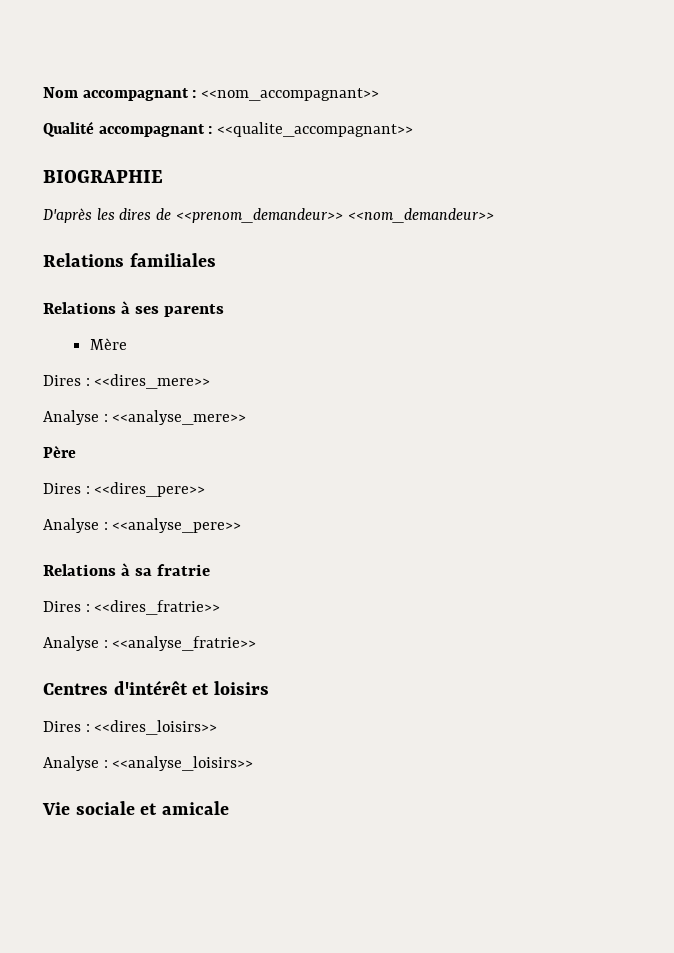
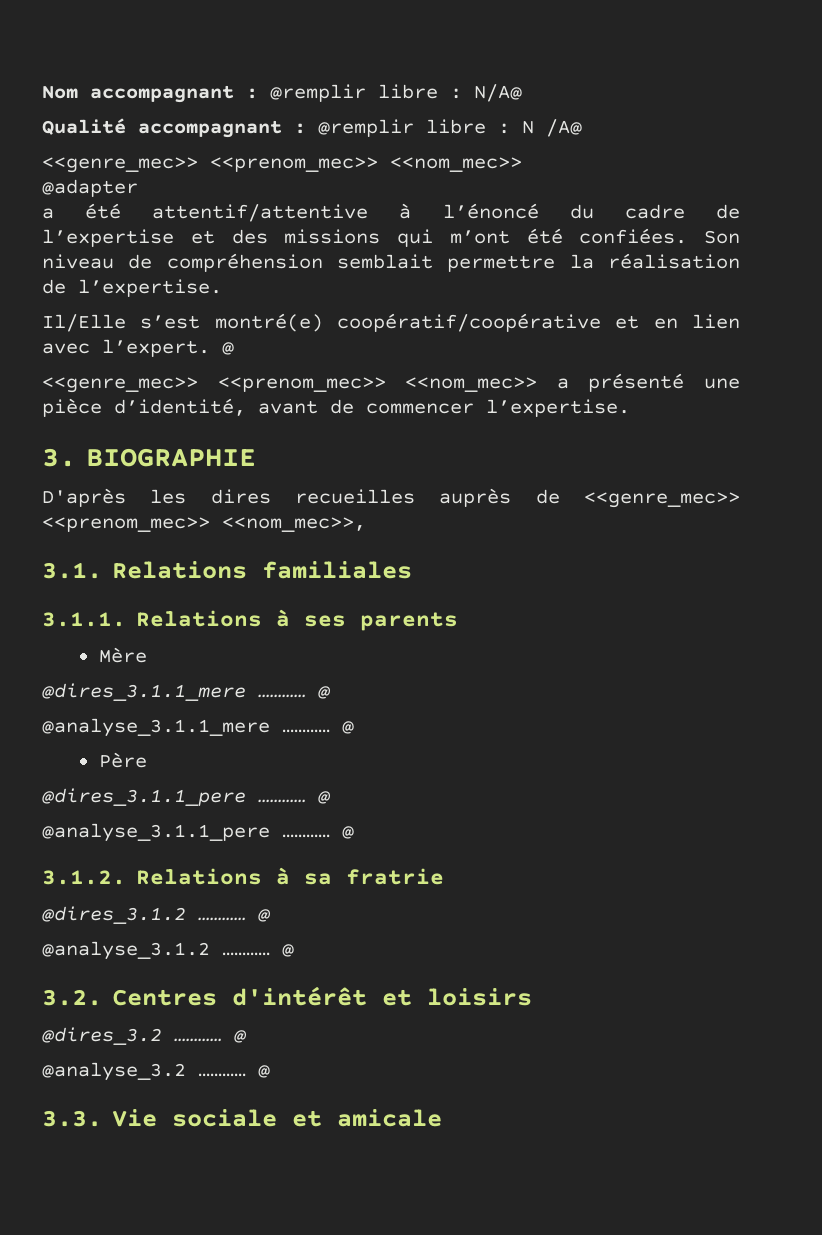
[201,88,380,101] <<nom_accompagnant>> -> [270,84,522,102] @remplir libre : N/A@
[217,122,414,137] [43,170,163,183] [43,208,494,223] <<qualite_accompagnant>> // BIOGRAPHIE // D'après les dires de <<prenom_demandeur>> <<nom_demandeur>> // -> [318,119,582,137] [42,157,522,173] [42,179,138,197] [42,203,740,222] [42,228,740,247] [42,253,740,272] [42,279,222,297] [42,313,741,332] [42,339,234,357] [42,373,741,393] [42,398,630,417] [42,448,257,467] [42,488,740,508] [42,517,366,532] [42,562,102,579] @remplir libre : N /A@ // <<genre_mec>> <<prenom_mec>> <<nom_mec>> // @adapter // a été attentif/attentive à l’énoncé du cadre de l’expertise et des missions qui m’ont été confiées. Son niveau de compréhension semblait permettre la réalisation de l’expertise. // Il/Elle s’est montré(e) coopératif/coopérative et en lien avec l’expert. @ // <<genre_mec>> <<prenom_mec>> <<nom_mec>> a présenté une pièce d’identité, avant de commencer l’expertise. // 3. BIOGRAPHIE // D'après les dires recueilles auprès de <<genre_mec>> <<prenom_mec>> <<nom_mec>>, // 3.1.
(216, 260) none -> [42,612,126,627] 3.1.1.
[43,374,211,389] [43,410,247,425] [43,445,76,458] [43,482,206,497] [43,518,242,533] [43,563,211,576] [43,600,221,615] [43,636,257,651] [43,680,269,695] [43,720,218,735] [43,756,254,771] Dires : <<dires_mere>> // Analyse : <<analyse_mere>> // Père // Dires : <<dires_pere>> // Analyse : <<analyse_pere>> // Relations à sa fratrie // Dires : <<dires_fratrie>> // Analyse : <<analyse_fratrie>> // Centres d'intérêt et loisirs // Dires : <<dires_loisirs>> // Analyse : <<analyse_loisirs>> // -> [42,683,331,701] [42,718,354,737] [98,752,147,768] [42,788,331,806] [42,823,354,842] [42,867,445,885] [42,906,271,924] [42,941,294,960] [42,986,533,1006] [42,1027,247,1045] [42,1062,270,1081] [42,1110,102,1127] @dires_3.1.1_mere ………… @ // @analyse_3.1.1_mere ………… @ // Père // @dires_3.1.1_pere ………… @ // @analyse_3.1.1_pere ………… @ // 3.1.2. Relations à sa fratrie // @dires_3.1.2 ………… @ // @analyse_3.1.2 ………… @ // 3.2. Centres d'intérêt et loisirs // @dires_3.2 ………… @ // @analyse_3.2 ………… @ // 3.3.

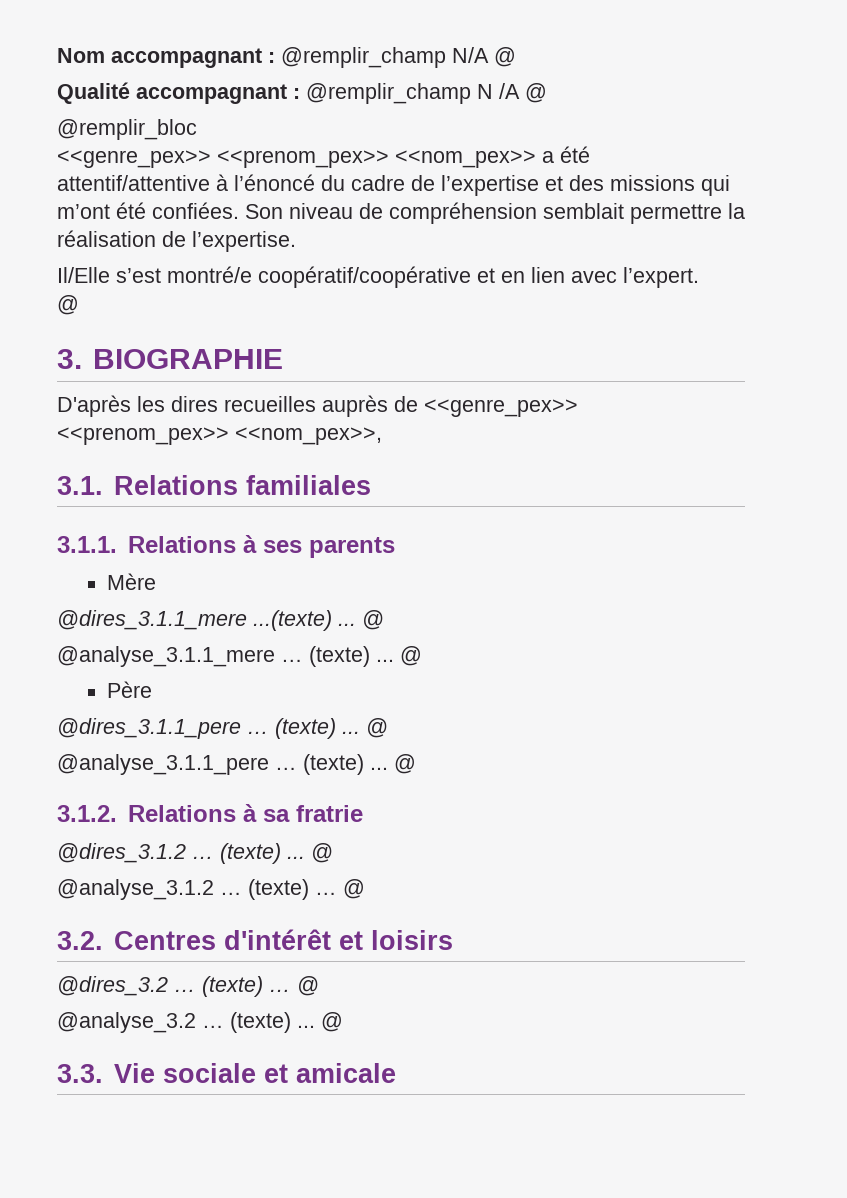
[270,84,522,102] @remplir libre : N/A@ -> [281,47,516,68] @remplir_champ N/A @
[318,119,582,137] [42,157,522,173] [42,179,138,197] @remplir libre : N /A@ // <<genre_mec>> <<prenom_mec>> <<nom_mec>> // @adapter // -> [306,83,547,104] [57,119,197,140] [57,150,536,168] @remplir_champ N /A @ // @remplir_bloc // <<genre_pex>> <<prenom_pex>> <<nom_pex>>
[214,313,323,332] montré(e) -> [167,266,252,283] montré/e
[222,342,234,355] [42,373,741,393] [42,398,630,417] @ // <<genre_mec>> <<prenom_mec>> <<nom_mec>> a présenté une pièce d’identité, avant de commencer l’expertise. -> [57,295,79,315] // @
[584,492,740,508] [42,517,366,532] <<genre_mec>> <<prenom_mec>> <<nom_mec>>, -> [424,399,578,417] [57,427,382,445] <<genre_pex>> <<prenom_pex>> <<nom_pex>>,
[258,694,306,698] ………… -> [253,610,356,631] ...(texte) ...
[282,729,330,733] ………… -> [281,646,394,667] … (texte) ...
[258,799,306,803] ………… -> [247,718,360,739] … (texte) ...
[282,834,330,838] ………… -> [275,754,388,775] … (texte) ...
[198,917,246,921] ………… -> [192,843,305,864] … (texte) ...
[222,952,270,956] ………… -> [220,879,337,900] … (texte) …
[174,1038,222,1042] ………… -> [174,976,291,997] … (texte) …
[198,1073,246,1077] ………… -> [202,1012,315,1033] … (texte) ...

